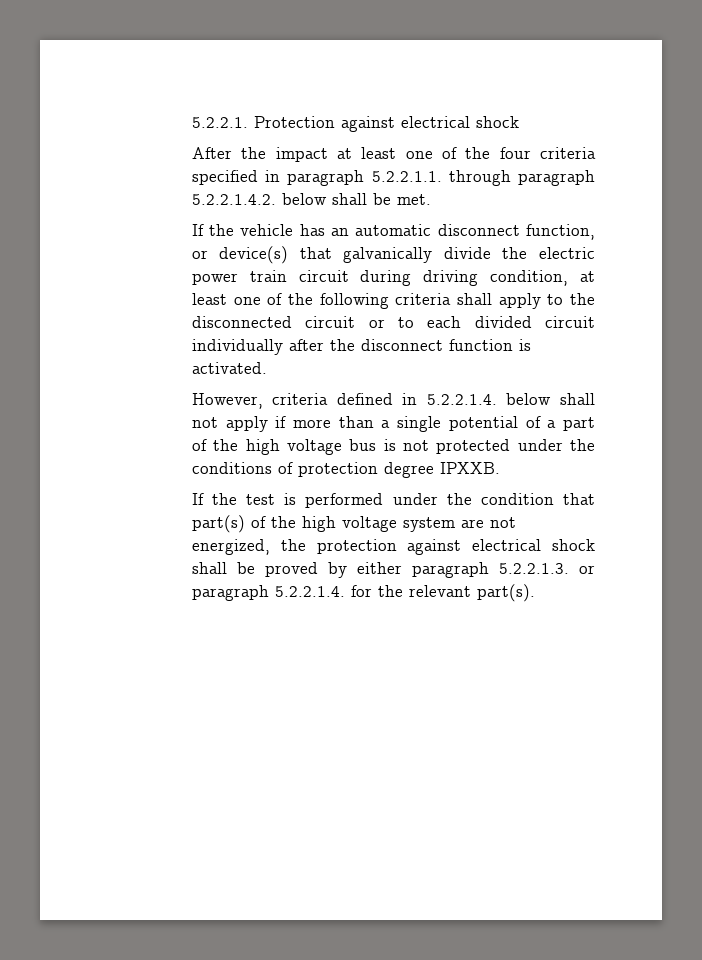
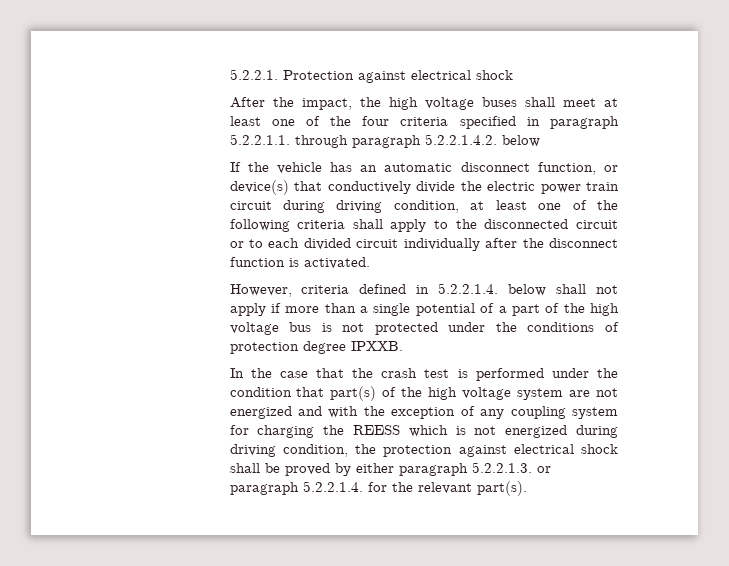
[275,147,328,162] impact -> [301,97,596,110] impact, the high voltage buses shall meet
[331,193,431,205] shall be met. -> (540, 141) none
[343,247,433,263] galvanically -> [327,181,411,194] conductively
[191,493,237,505] If the -> [229,368,418,378] In the case that the crash
[191,539,270,555] energized, -> [229,406,618,419] [229,425,618,438] [229,444,348,457] energized and with the exception of any coupling system for charging the REESS which is not energized during driving condition,

